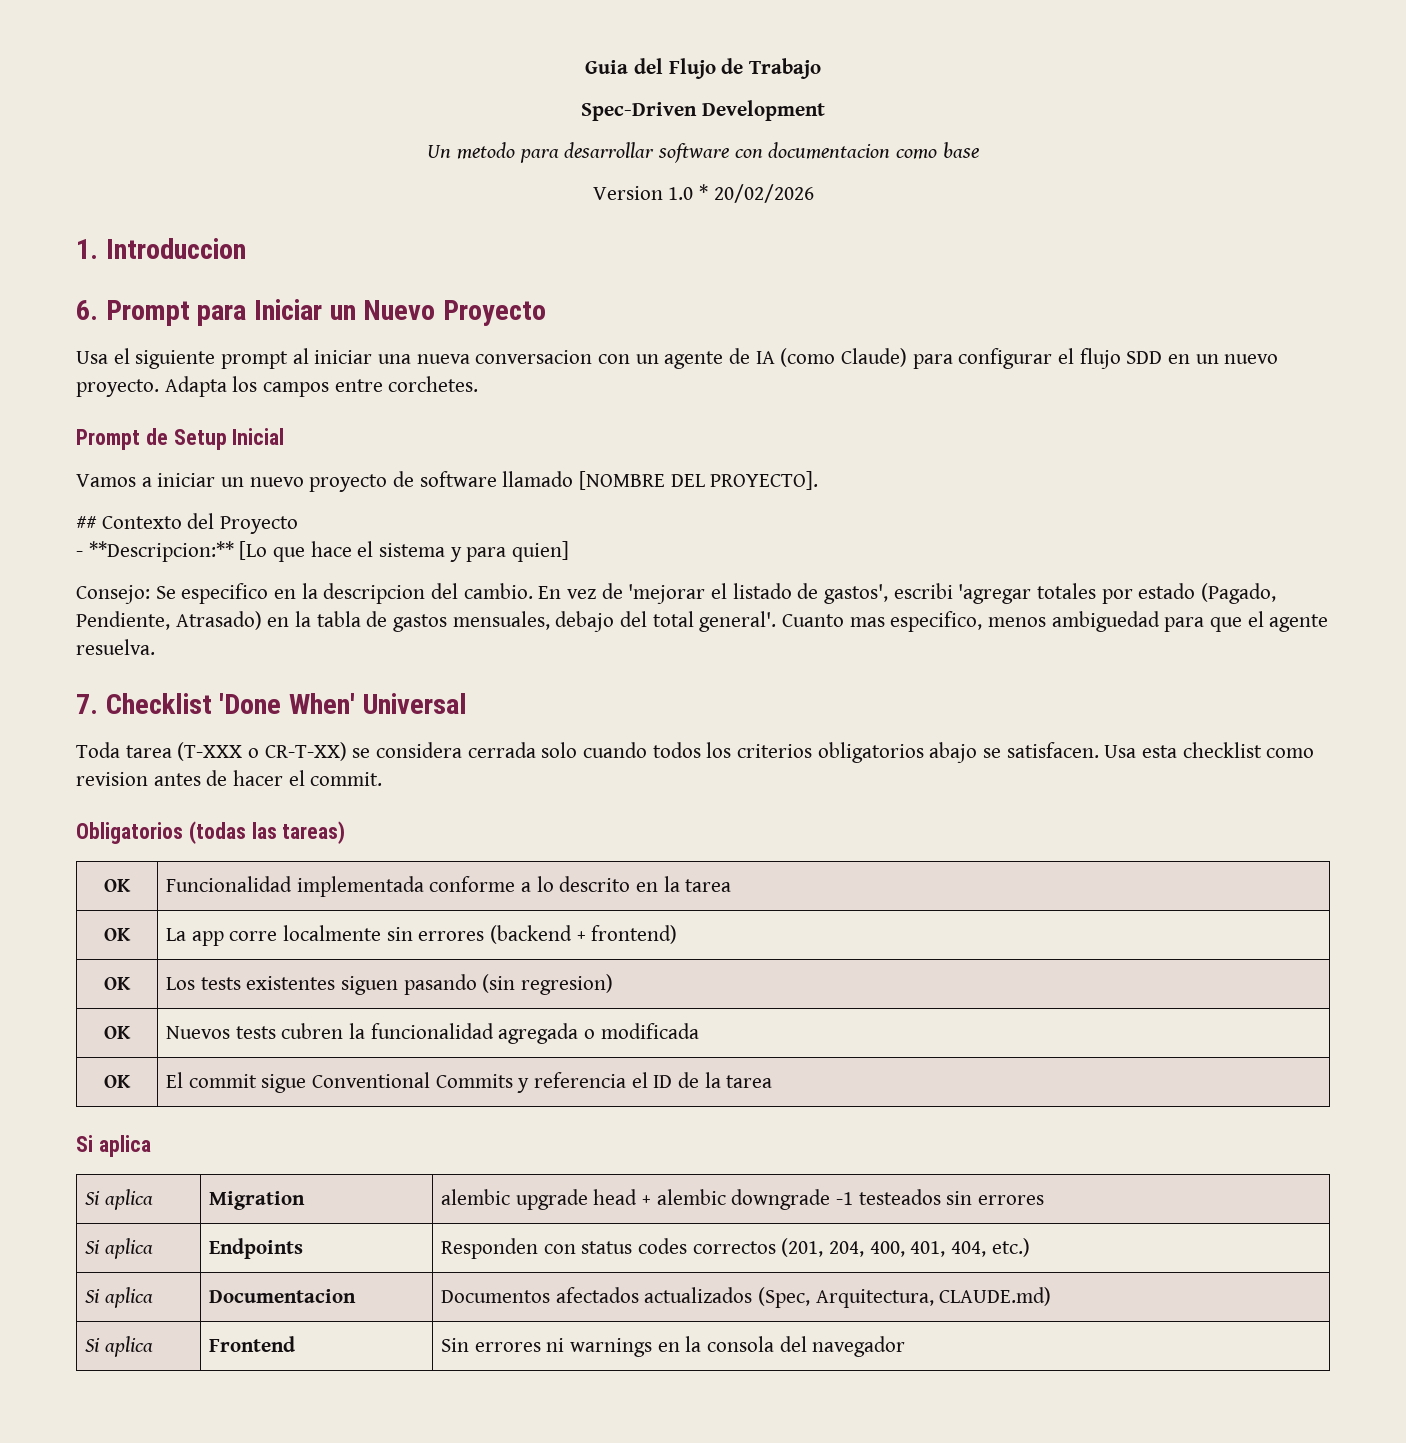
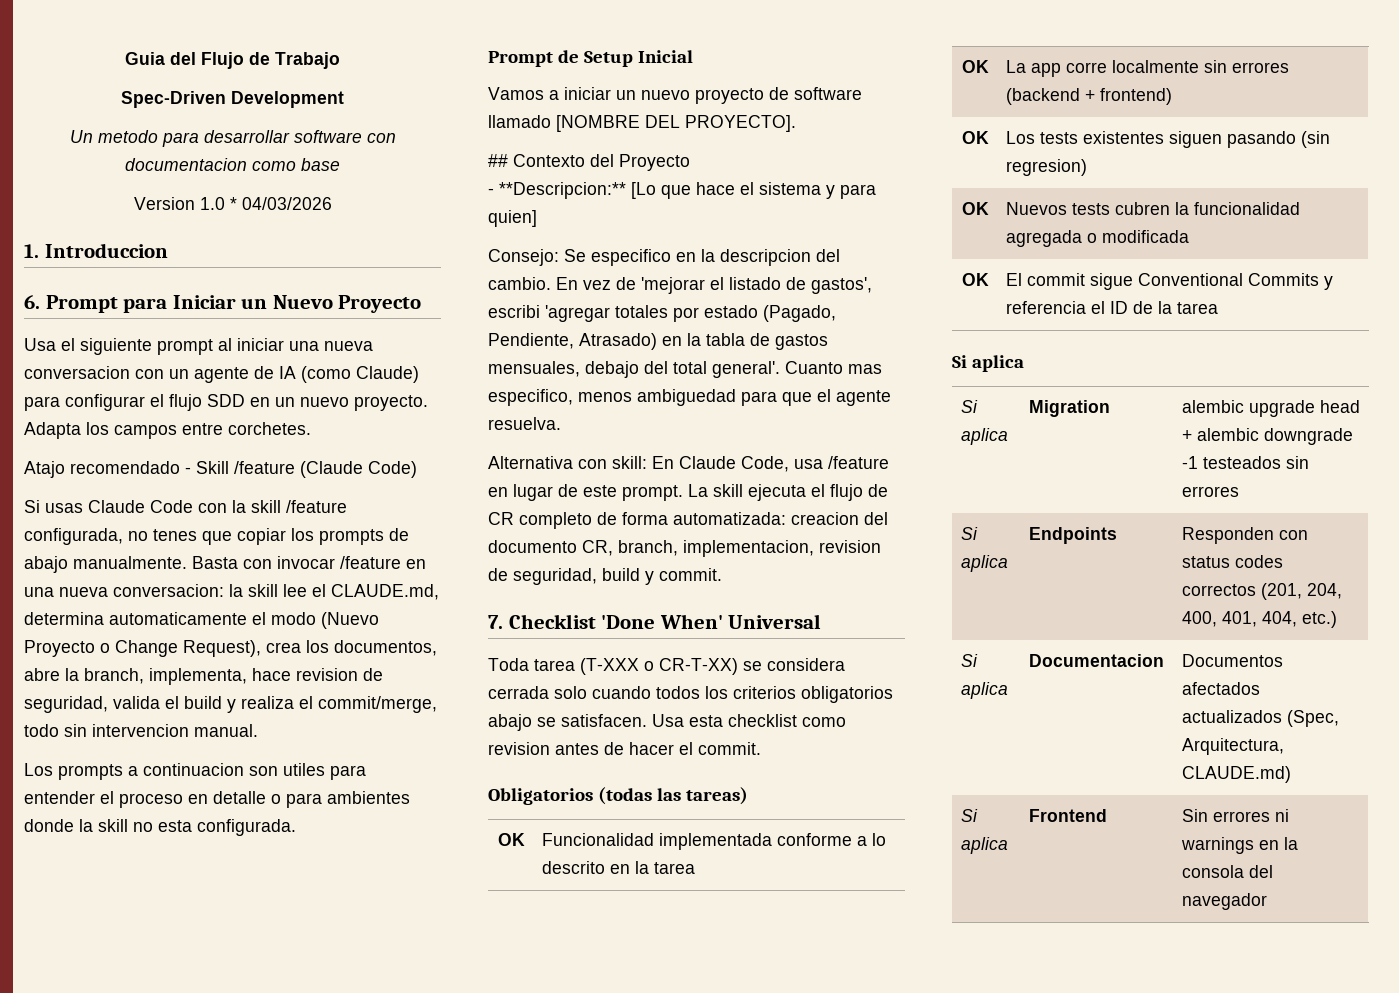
[713,184,814,203] 20/02/2026 -> [241,197,332,210] 04/03/2026
(479, 384) none -> [24,461,417,478] [24,500,347,513] [24,528,409,545] [24,556,426,573] [24,584,439,600] [24,612,379,629] [24,640,437,657] [24,668,383,685] [24,696,437,713] [24,724,258,737] [24,763,366,780] [24,791,410,808] [24,819,296,836] // Atajo recomendado - Skill /feature (Claude Code) // Si usas Claude Code con la skill /feature configurada, no tenes que copiar los prompts de abajo manualmente. Basta con invocar /feature en una nueva conversacion: la skill lee el CLAUDE.md, determina automaticamente el modo (Nuevo Proyecto o Change Request), crea los documentos, abre la branch, implementa, hace revision de seguridad, valida el build y realiza el commit/merge, todo sin intervencion manual. // Los prompts a continuacion son utiles para entender el proceso en detalle o para ambientes donde la skill no esta configurada.
(155, 647) none -> [488,456,889,472] [488,484,888,501] [488,512,888,529] [488,540,881,557] [488,568,722,585] // Alternativa con skill: En Claude Code, usa /feature en lugar de este prompt. La skill ejecuta el flujo de CR completo de forma automatizada: creacion del documento CR, branch, implementacion, revision de seguridad, build y commit.

